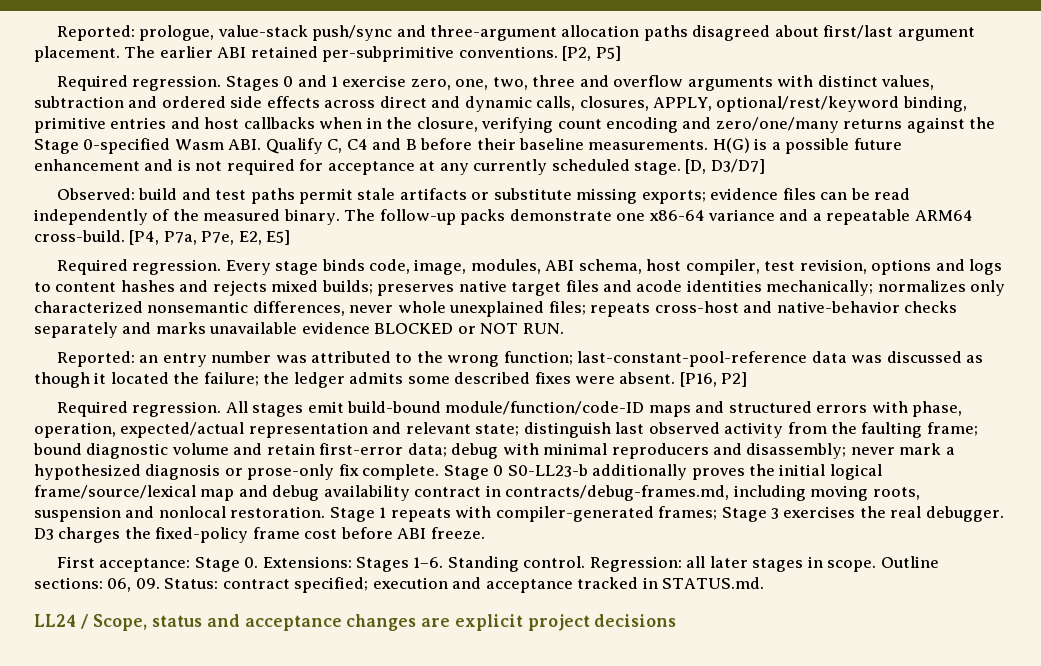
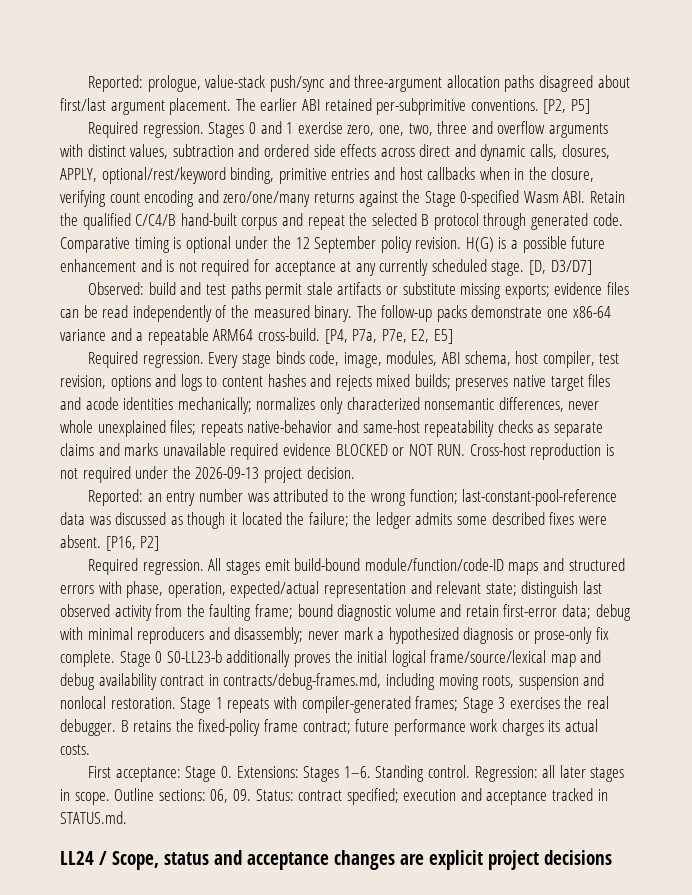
[265,138,709,154] Qualify C, C4 and B before their baseline measurements. -> [590,191,626,203] [60,213,623,230] [60,236,462,253] Retain the qualified C/C4/B hand-built corpus and repeat the selected B protocol through generated code. Comparative timing is optional under the 12 September policy revision.
[654,301,958,313] [34,322,118,338] cross-host and native-behavior checks separately -> [247,420,603,437] [60,443,94,456] native-behavior and same-host repeatability checks as separate claims
(298, 328) none -> [230,443,279,460] required
(564, 328) none -> [469,443,615,460] [60,466,355,483] Cross-host reproduction is not required under the 2026-09-13 project decision.
[34,527,121,543] D3 charges -> [120,720,172,732] B retains
[304,527,485,539] cost before ABI freeze. -> [302,719,599,736] [60,744,90,755] contract; future performance work charges its actual costs.

